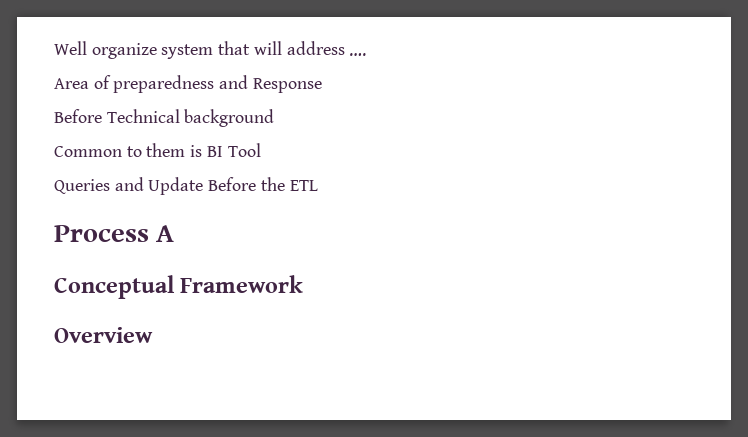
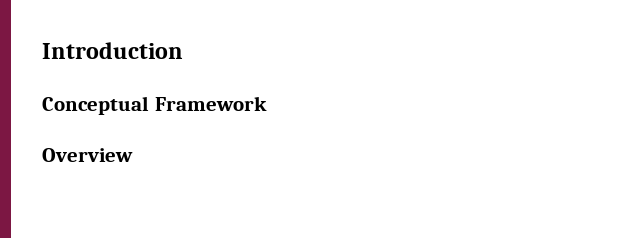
[54,41,367,59] [54,75,322,93] [54,109,275,127] [54,143,261,157] [54,177,318,195] [54,225,175,242] Well organize system that will address …. // Area of preparedness and Response // Before Technical background // Common to them is BI Tool // Queries and Update Before the ETL // Process A -> [42,42,183,59] Introduction

